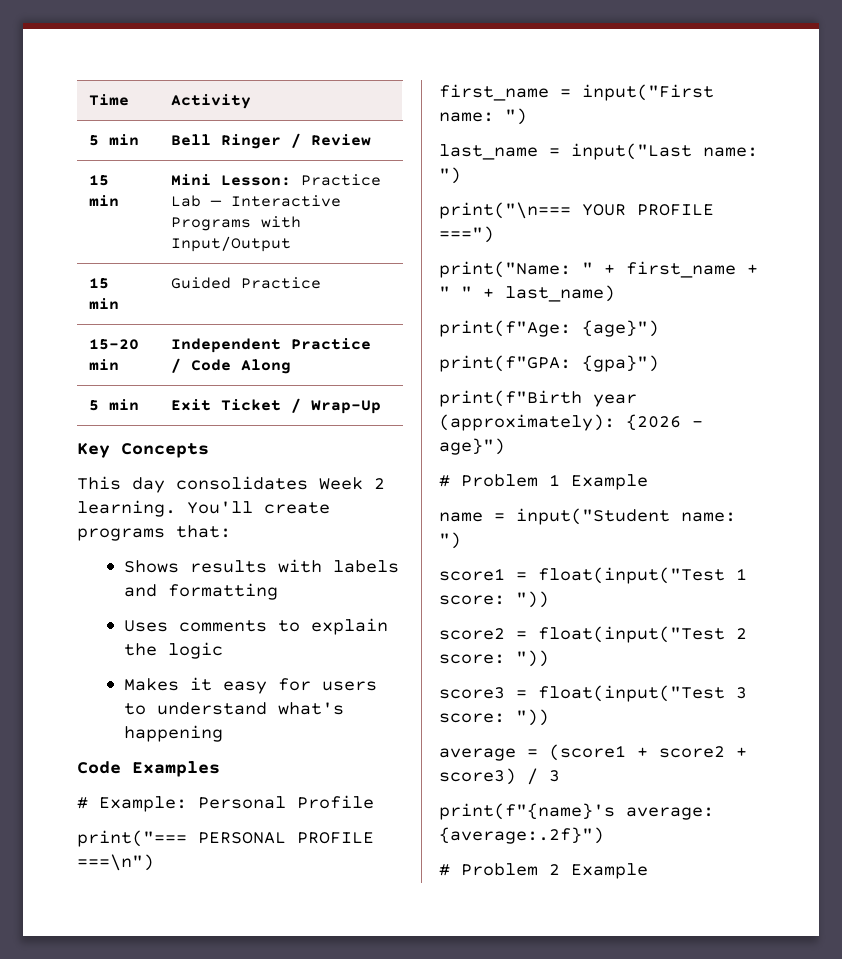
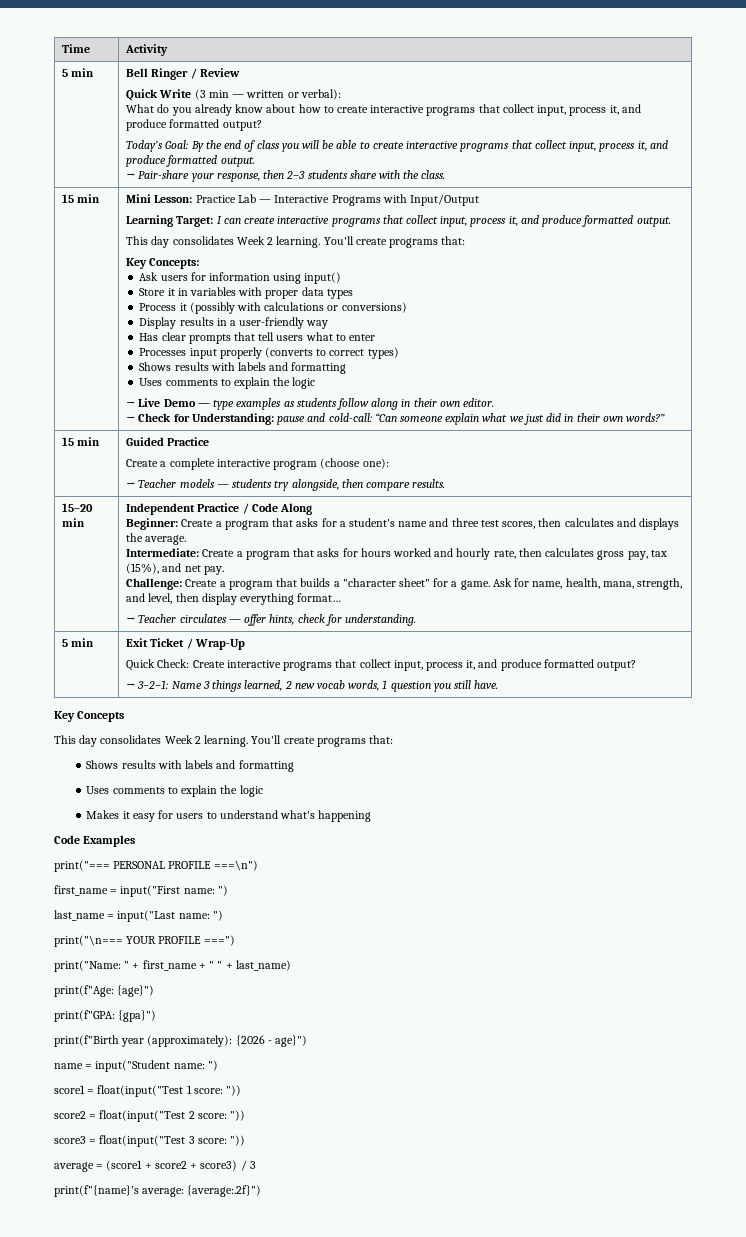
(372, 140) none -> [126,89,341,101] [126,104,641,116] [126,119,262,131] [126,140,668,152] [126,155,255,167] [126,170,446,182] // Quick Write (3 min — written or verbal): // What do you already know about how to create interactive programs that collect input, process it, and produce formatted output? // Today’s Goal: By the end of class you will be able to create interactive programs that collect input, process it, and produce formatted output. // → Pair-share your response, then 2–3 students share with the class.
[89,278,110,289] [89,298,120,309] [171,277,322,289] // 15 min | Guided Practice -> [126,215,671,227] [126,236,466,248] [126,258,200,269] [139,272,342,284] [139,287,353,299] [139,302,407,314] [139,317,329,329] [139,332,376,344] [139,347,399,359] [139,362,347,374] [139,377,316,389] [126,398,495,410] [126,413,666,425] [62,437,101,446] [126,437,210,446] [126,458,389,470] [126,479,446,491] // Learning Target: I can create interactive programs that collect input, process it, and produce formatted output. // This day consolidates Week 2 learning. You'll create programs that: // Key Concepts: // Ask users for information using input() // Store it in variables with proper data types // Process it (possibly with calculations or conversions) // Display results in a user-friendly way // Has clear prompts that tell users what to enter // Processes input properly (converts to correct types) // Shows results with labels and formatting // Uses comments to explain the logic // → Live Demo — type examples as students follow along in their own editor. // → Check for Understanding: pause and cold-call: “Can someone explain what we just did in their own words?” // 15 min | Guided Practice // Create a complete interactive program (choose one): // → Teacher models — students try alongside, then compare results.
(292, 366) none -> [126,518,680,530] [126,533,187,545] [126,548,667,560] [126,563,224,575] [126,578,683,590] [126,593,342,605] [126,614,416,626] // Beginner: Create a program that asks for a student's name and three test scores, then calculates and displays the average. // Intermediate: Create a program that asks for hours worked and hourly rate, then calculates gross pay, tax (15%), and net pay. // Challenge: Create a program that builds a "character sheet" for a game. Ask for name, health, mana, strength, and level, then display everything format… // → Teacher circulates — offer hints, check for understanding.
(382, 407) none -> [126,659,637,671] [126,680,499,692] // Quick Check: Create interactive programs that collect input, process it, and produce formatted output? // → 3–2–1: Name 3 things learned, 2 new vocab words, 1 question you still have.
[77,795,374,812] // # Example: Personal Profile -> (136, 841) none
[439,474,648,490] // # Problem 1 Example -> (308, 1041) none
[439,863,648,879] // # Problem 2 Example -> (262, 1191) none

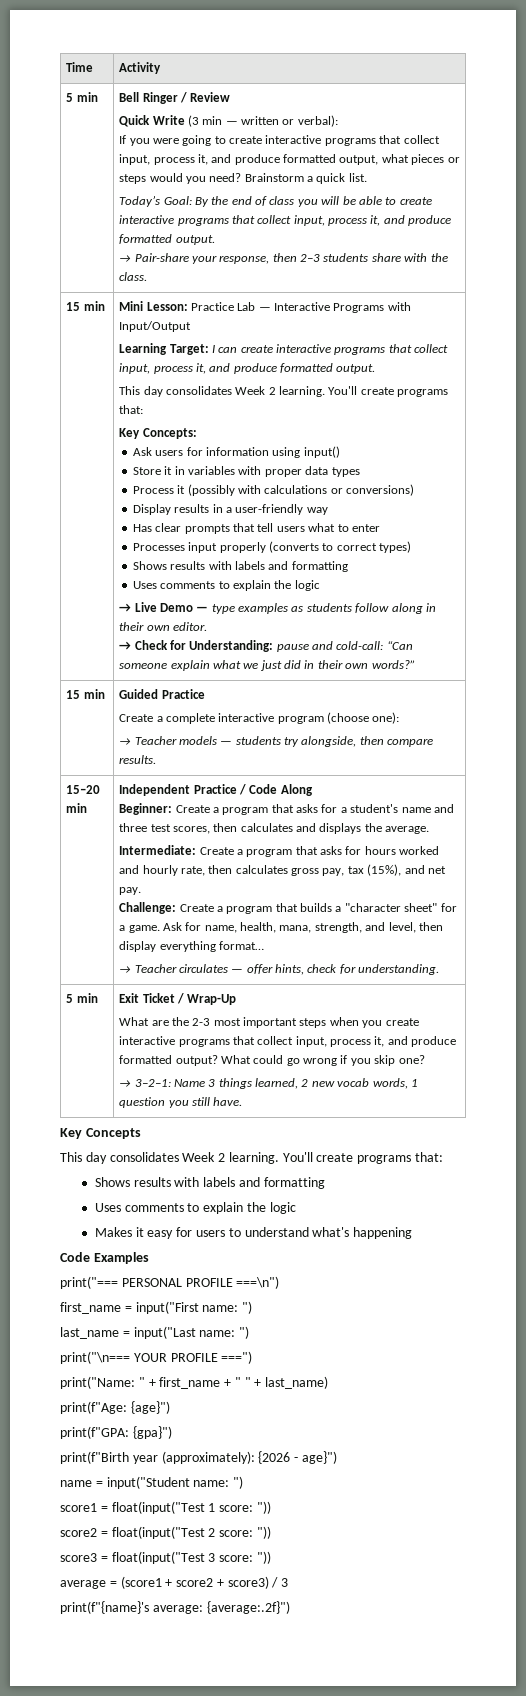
[126,104,321,116] What do you already know about how -> [119,135,212,146] If you were going
[222,120,262,131] output? -> [339,154,460,165] [119,173,367,184] output, what pieces or steps would you need? Brainstorm a quick list.
[126,659,225,671] Quick Check: Create -> [119,1017,419,1028] What are the 2-3 most important steps when you create
(637, 665) none -> [220,1055,425,1066] What could go wrong if you skip one?

